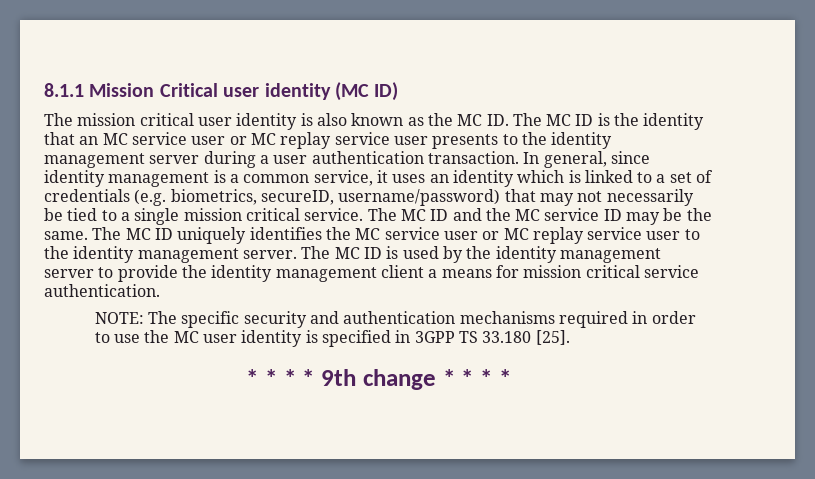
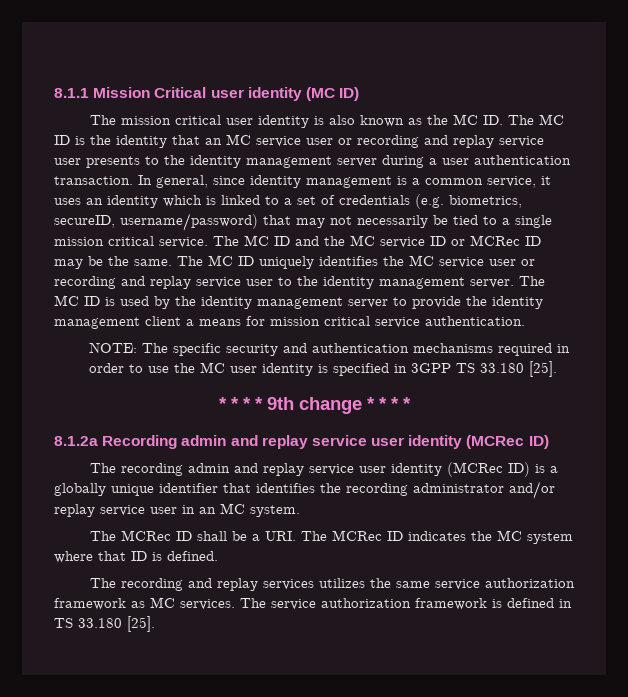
[250,133,276,145] MC -> [357,135,448,148] recording and
(622, 215) none -> [451,235,541,246] or MCRec ID
[503,228,529,240] MC -> [54,276,145,289] recording and
(511, 377) none -> [54,435,549,449] [89,462,558,477] [54,481,555,499] [54,503,300,517] [89,530,573,544] [54,551,218,563] [89,578,575,591] [54,597,572,610] [54,616,155,632] // 8.1.2a Recording admin and replay service user identity (MCRec ID) // The recording admin and replay service user identity (MCRec ID) is a globally unique identifier that identifies the recording administrator and/or replay service user in an MC system. // The MCRec ID shall be a URI. The MCRec ID indicates the MC system where that ID is defined. // The recording and replay services utilizes the same service authorization framework as MC services. The service authorization framework is defined in TS 33.180 [25].

